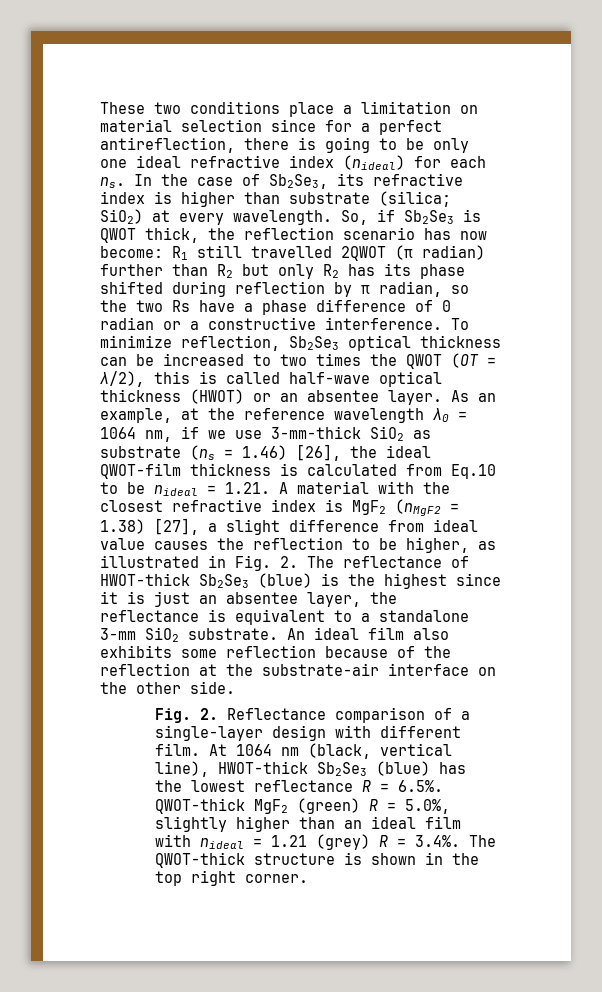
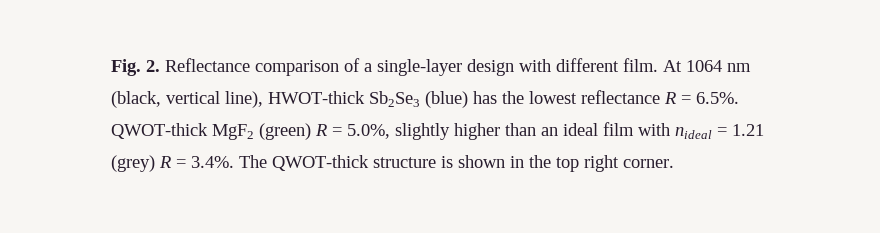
[100,101,478,117] [100,119,442,135] [100,137,469,153] [100,155,486,170] [100,173,463,189] [100,191,451,207] [100,209,481,225] [100,227,487,243] [100,245,485,261] [100,263,465,279] [100,281,469,297] [100,299,451,315] [100,317,469,330] [100,335,501,351] [100,353,496,369] [100,371,442,387] [100,389,496,405] [100,408,467,423] [100,426,431,442] [100,444,431,461] [100,463,496,479] [100,481,450,496] [100,499,459,516] [100,518,478,535] [100,537,496,553] [100,555,469,571] [100,573,501,589] [100,591,397,607] [100,609,469,625] [100,627,449,642] [100,645,451,658] [100,663,496,676] [100,681,235,694] These two conditions place a limitation on material selection since for a perfect antireflection, there is going to be only one ideal refractive index (nideal) for each ns. In the case of Sb2Se3, its refractive index is higher than substrate (silica; SiO2) at every wavelength. So, if Sb2Se3 is QWOT thick, the reflection scenario has now become: R1 still travelled 2QWOT (π radian) further than R2 but only R2 has its phase shifted during reflection by π radian, so the two Rs have a phase difference of 0 radian or a constructive interference. To minimize reflection, Sb2Se3 optical thickness can be increased to two times the QWOT (OT = λ/2), this is called half-wave optical thickness (HWOT) or an absentee layer. As an example, at the reference wavelength λ0 = 1064 nm, if we use 3-mm-thick SiO2 as substrate (ns = 1.46) [26], the ideal QWOT-film thickness is calculated from Eq.10 to be nideal = 1.21. A material with the closest refractive index is MgF2 (nMgF2 = 1.38) [27], a slight difference from ideal value causes the reflection to be higher, as illustrated in Fig. 2. The reflectance of HWOT-thick Sb2Se3 (blue) is the highest since it is just an absentee layer, the reflectance is equivalent to a standalone 3-mm SiO2 substrate. An ideal film also exhibits some reflection because of the reflection at the substrate-air interface on the other side. // -> (111, 67) none

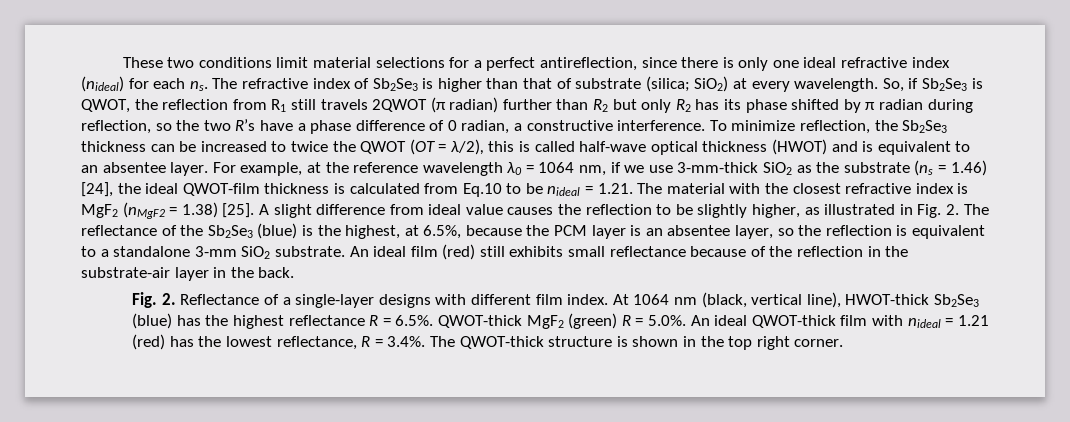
(111, 67) none -> [122,57,950,71] [81,76,983,92] [81,97,973,113] [81,119,948,134] [81,139,971,155] [81,160,987,176] [81,182,969,197] [81,202,989,219] [81,223,985,239] [81,244,909,260] [81,267,295,281] These two conditions limit material selections for a perfect antireflection, since there is only one ideal refractive index (nideal) for each ns. The refractive index of Sb2Se3 is higher than that of substrate (silica; SiO2) at every wavelength. So, if Sb2Se3 is QWOT, the reflection from R1 still travels 2QWOT (π radian) further than R2 but only R2 has its phase shifted by π radian during reflection, so the two R’s have a phase difference of 0 radian, a constructive interference. To minimize reflection, the Sb2Se3 thickness can be increased to twice the QWOT (OT = λ/2), this is called half-wave optical thickness (HWOT) and is equivalent to an absentee layer. For example, at the reference wavelength λ0 = 1064 nm, if we use 3-mm-thick SiO2 as the substrate (ns = 1.46) [24], the ideal QWOT-film thickness is calculated from Eq.10 to be nideal = 1.21. The material with the closest refractive index is MgF2 (nMgF2 = 1.38) [25]. A slight difference from ideal value causes the reflection to be slightly higher, as illustrated in Fig. 2. The reflectance of the Sb2Se3 (blue) is the highest, at 6.5%, because the PCM layer is an absentee layer, so the reflection is equivalent to a standalone 3-mm SiO2 substrate. An ideal film (red) still exhibits small reflectance because of the reflection in the substrate-air layer in the back. //
[255,60,340,76] comparison -> (260, 299) none
[467,59,515,76] design -> [378,294,431,308] designs
[623,58,659,72] film. -> [535,294,609,305] film index.
[529,91,578,104] lowest -> [233,315,285,329] highest
[347,123,599,140] 5.0%, slightly higher than an ideal -> [647,315,836,328] 5.0%. An ideal QWOT-thick
[111,155,156,172] (grey) -> [132,334,357,350] (red) has the lowest reflectance,

